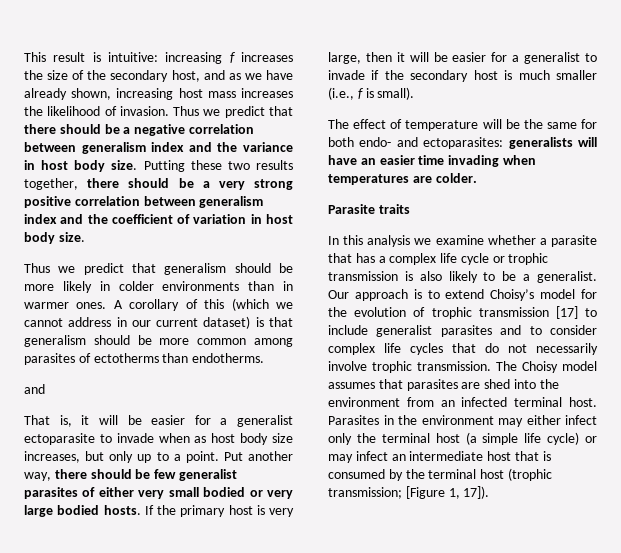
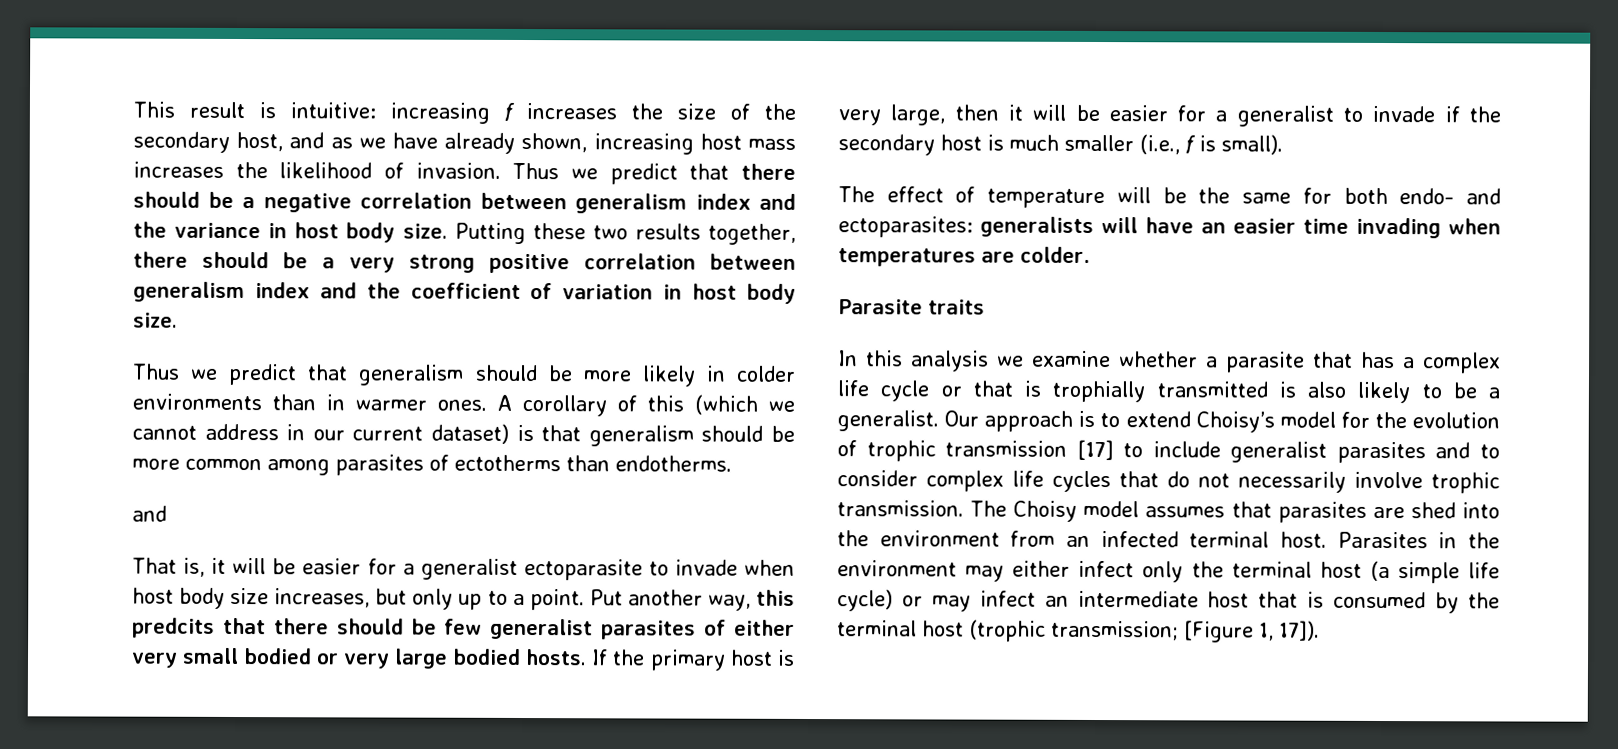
[194,436,207,443] as -> (795, 567) none
(51, 476) none -> [756,589,796,606] [132,617,266,638] this predcits that
[508,253,549,265] [328,271,398,281] trophic transmission -> [972,380,1268,403] that is trophially transmitted

